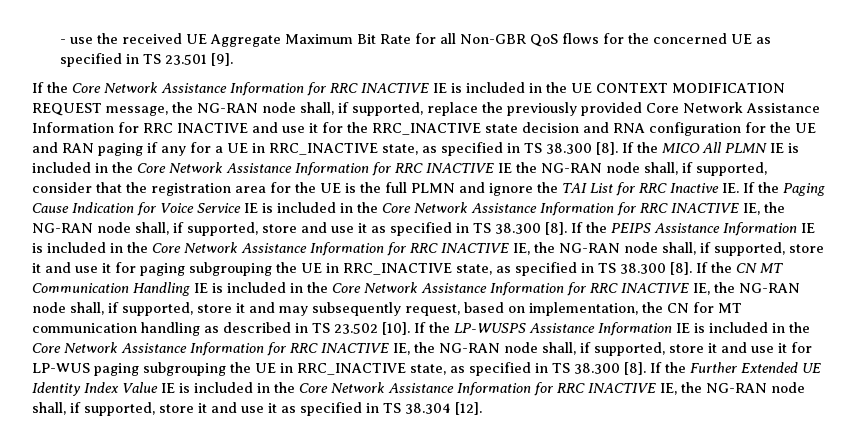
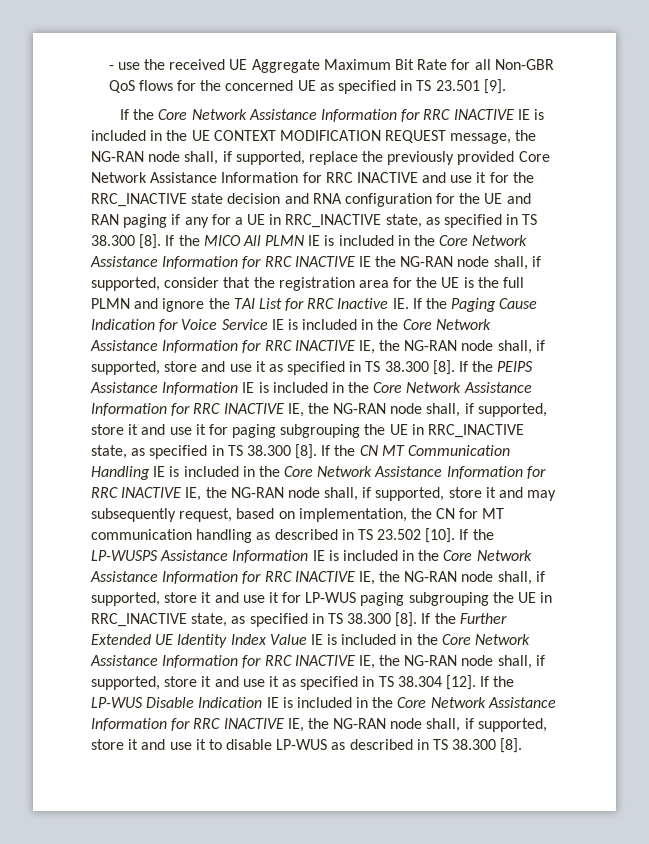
(482, 408) none -> [480,676,515,687] [91,697,556,708] [91,718,547,732] [91,738,523,753] If the LP-WUS Disable Indication IE is included in the Core Network Assistance Information for RRC INACTIVE IE, the NG-RAN node shall, if supported, store it and use it to disable LP-WUS as described in TS 38.300 [8].

